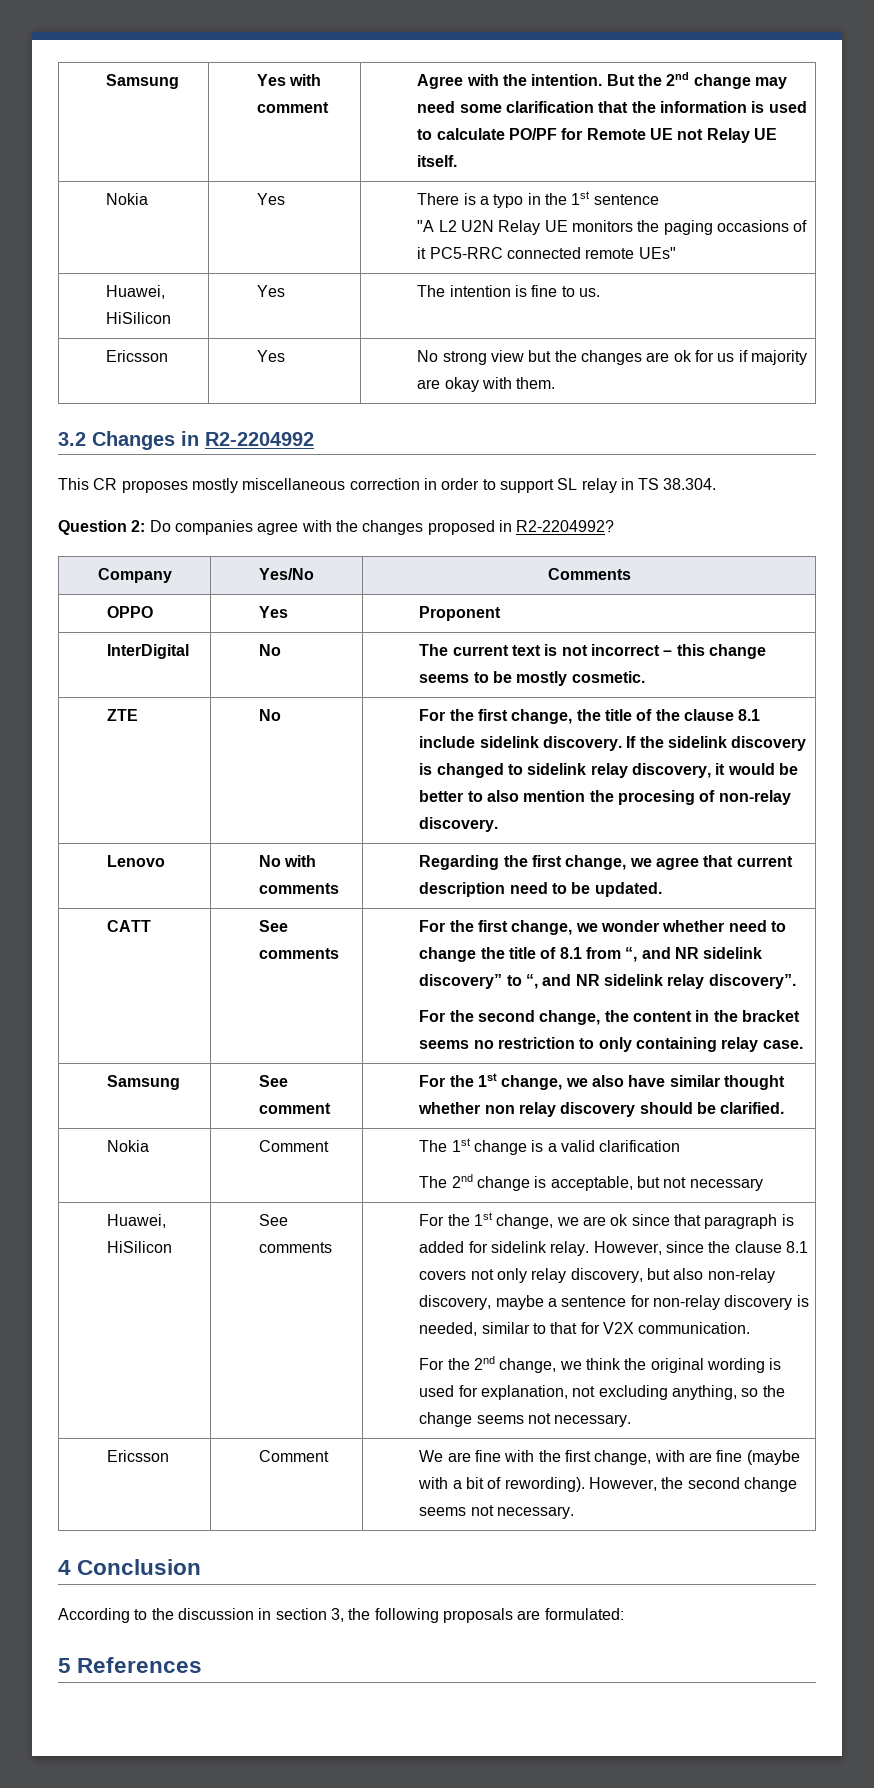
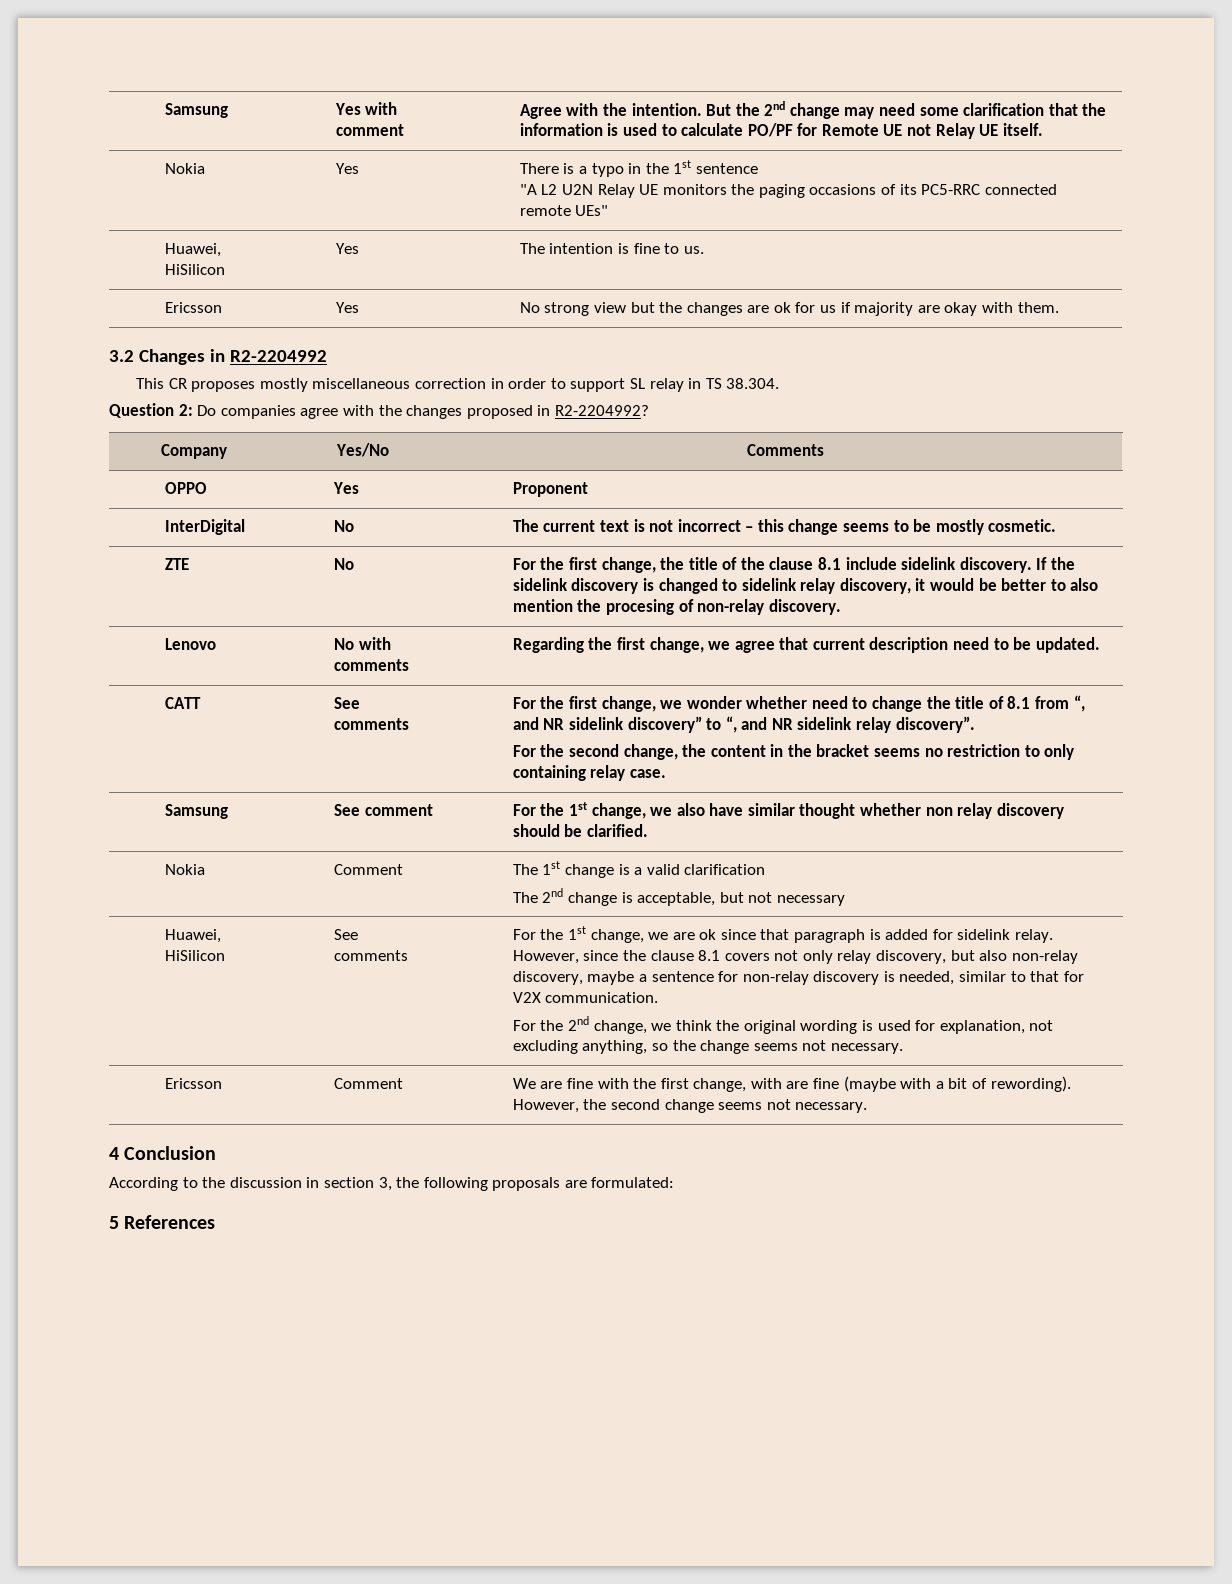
[417,247,427,259] it -> [899,184,917,195] its

